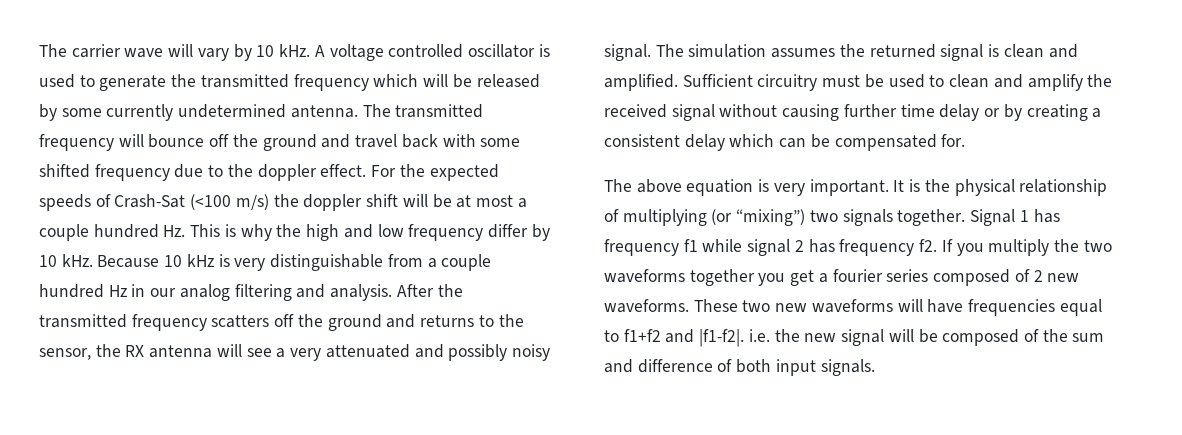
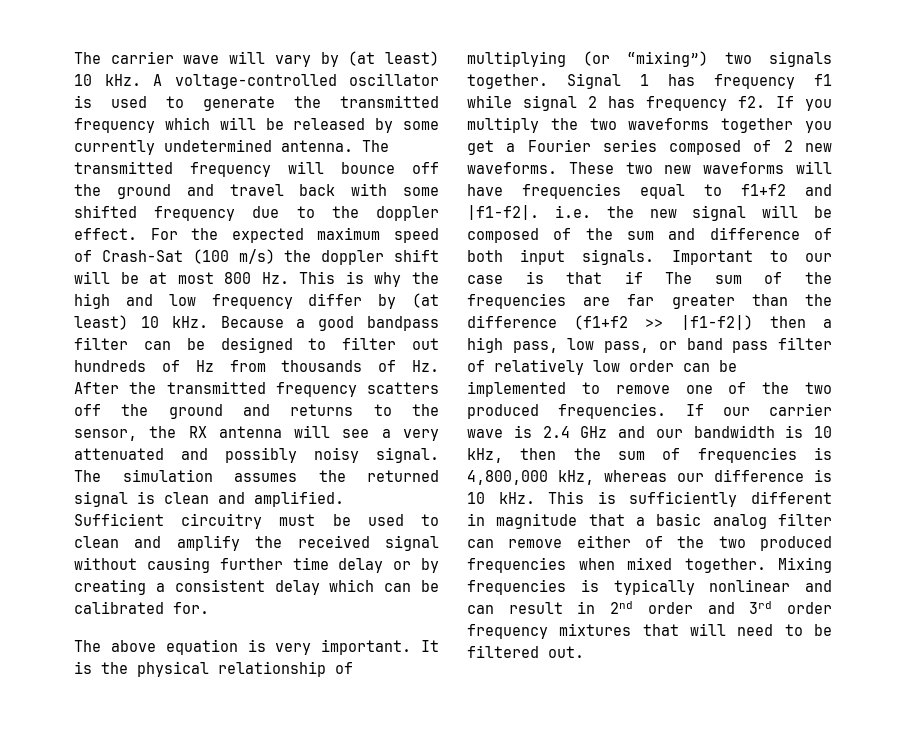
(252, 52) none -> [348,51,440,66] (at least)
[329,44,464,61] voltage controlled -> [174,74,337,89] voltage-controlled
[39,194,91,211] speeds -> [317,227,439,243] maximum speed
[190,194,232,210] (<100 -> [192,249,229,264] (100
[517,198,527,208] [39,224,159,241] a couple hundred -> [224,272,252,284] 800
(550, 232) none -> [412,293,439,308] [74,315,128,330] (at least)
[164,254,492,271] [39,284,393,301] 10 kHz is very distinguishable from a couple hundred Hz in our analog filtering and analysis. -> [296,316,439,331] [74,337,439,353] [74,360,439,372] a good bandpass filter can be designed to filter out hundreds of Hz from thousands of Hz.
[834,134,937,151] compensated -> [74,601,164,614] calibrated
[832,269,883,282] fourier -> [527,139,591,152] Fourier
(875, 367) none -> [671,250,832,265] [467,271,832,284] [467,293,832,309] [467,315,832,330] [467,337,832,353] [467,359,737,375] [467,381,832,397] [467,403,832,419] [467,425,832,438] [467,447,832,463] [467,469,832,485] [467,491,832,507] [467,513,832,529] [467,535,832,551] [467,557,832,573] [467,579,832,595] [467,601,832,614] [467,623,832,639] [467,645,584,658] Important to our case is that if The sum of the frequencies are far greater than the difference (f1+f2 >> |f1-f2|) then a high pass, low pass, or band pass filter of relatively low order can be implemented to remove one of the two produced frequencies. If our carrier wave is 2.4 GHz and our bandwidth is 10 kHz, then the sum of frequencies is 4,800,000 kHz, whereas our difference is 10 kHz. This is sufficiently different in magnitude that a basic analog filter can remove either of the two produced frequencies when mixed together. Mixing frequencies is typically nonlinear and can result in 2nd order and 3rd order frequency mixtures that will need to be filtered out.

